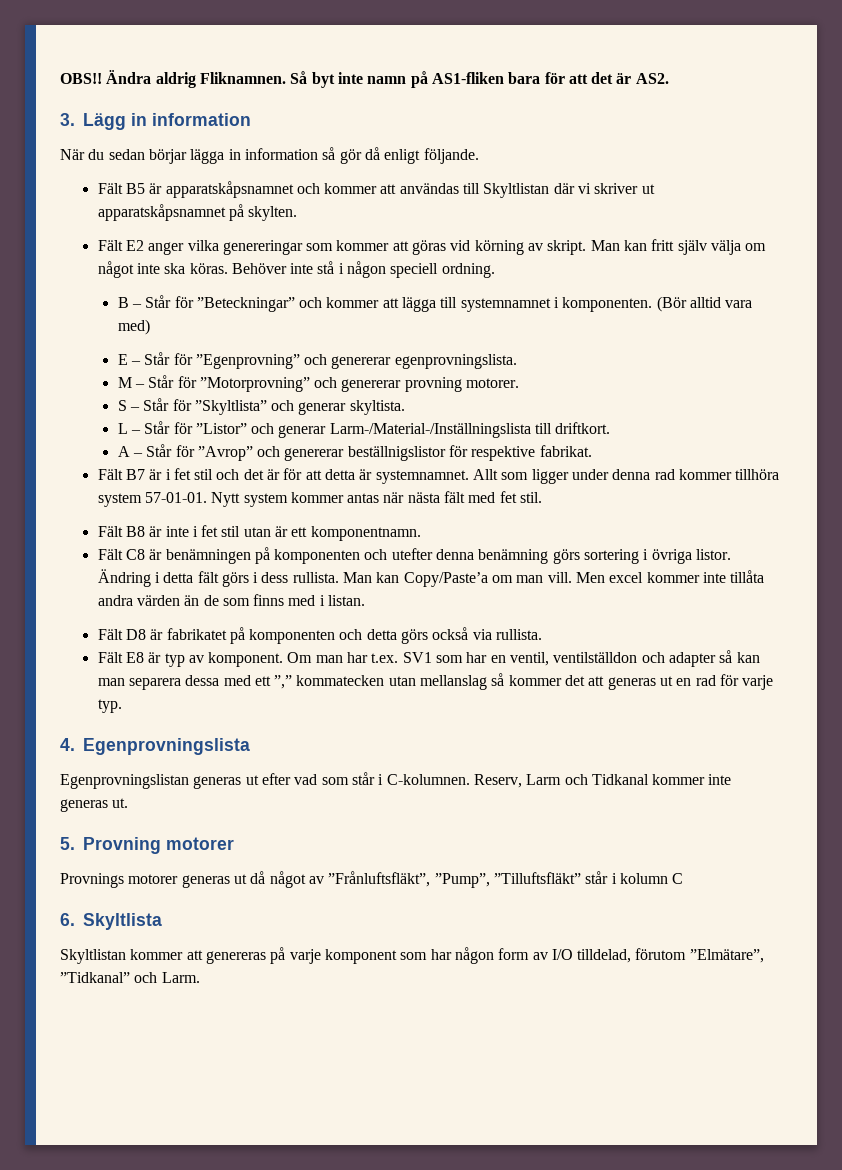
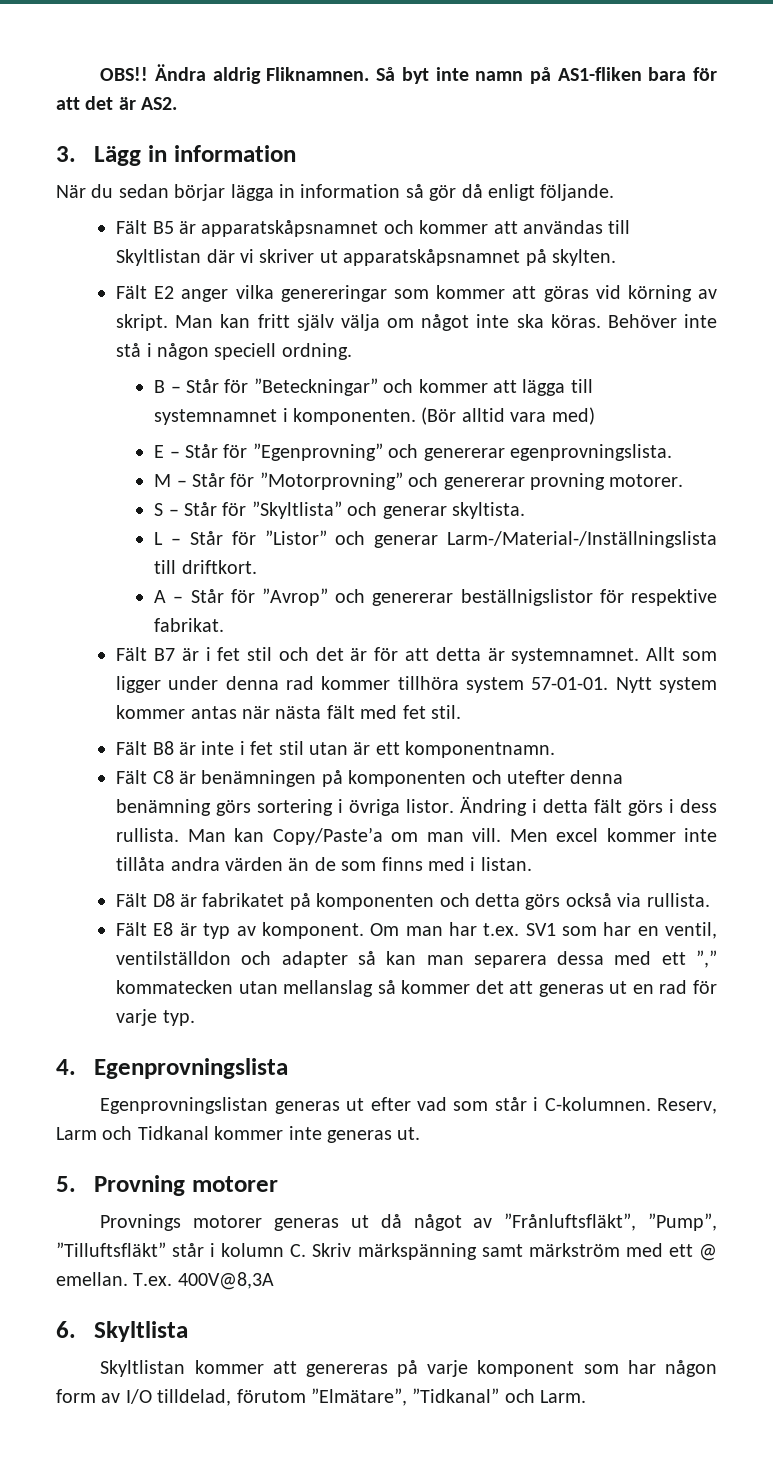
[672,873,684,884] C -> [290,1243,718,1261] [56,1272,274,1290] C. Skriv märkspänning samt märkström med ett @ emellan. T.ex. 400V@8,3A

